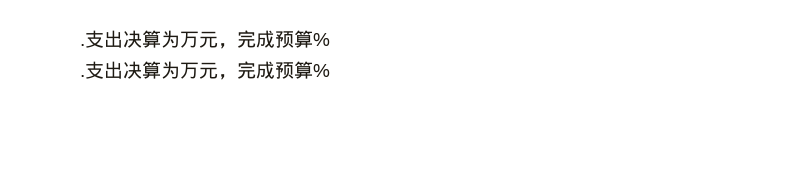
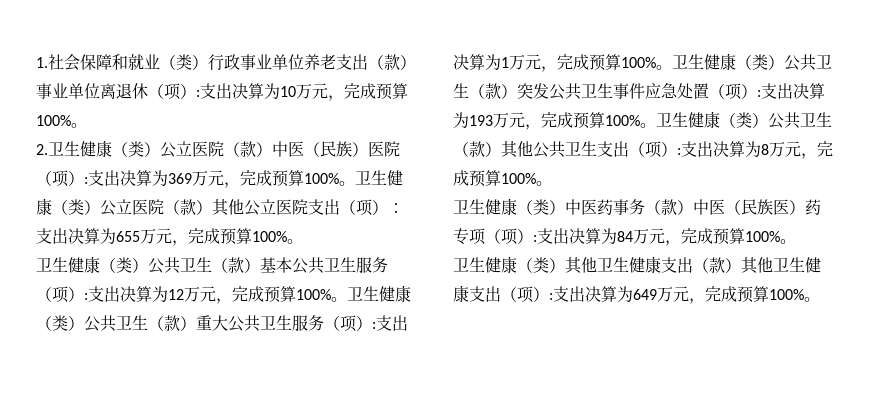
[80,30,330,49] [80,61,330,80] .支出决算为万元，完成预算% // .支出决算为万元，完成预算% -> [36,54,416,71] [36,83,408,101] [36,115,87,128] [36,140,400,158] [36,170,403,188] [36,198,404,216] [36,228,303,246] [36,256,388,274] [36,285,411,304] [36,315,408,332] [453,53,832,72] [453,83,825,100] [453,111,832,130] [453,141,833,159] [453,170,552,187] [453,198,821,215] [453,228,796,246] [453,256,821,274] [453,285,820,304] 1.社会保障和就业（类）行政事业单位养老支出（款）事业单位离退休（项）:支出决算为10万元，完成预算100%。 // 2.卫生健康（类）公立医院（款）中医（民族）医院（项）:支出决算为369万元，完成预算100%。卫生健康（类）公立医院（款）其他公立医院支出（项）：支出决算为655万元，完成预算100%。 // 卫生健康（类）公共卫生（款）基本公共卫生服务（项）:支出决算为12万元，完成预算100%。卫生健康（类）公共卫生（款）重大公共卫生服务（项）:支出决算为1万元，完成预算100%。卫生健康（类）公共卫生（款）突发公共卫生事件应急处置（项）:支出决算为193万元，完成预算100%。卫生健康（类）公共卫生（款）其他公共卫生支出（项）:支出决算为8万元，完成预算100%。 // 卫生健康（类）中医药事务（款）中医（民族医）药专项（项）:支出决算为84万元，完成预算100%。 // 卫生健康（类）其他卫生健康支出（款）其他卫生健康支出（项）:支出决算为649万元，完成预算100%。

